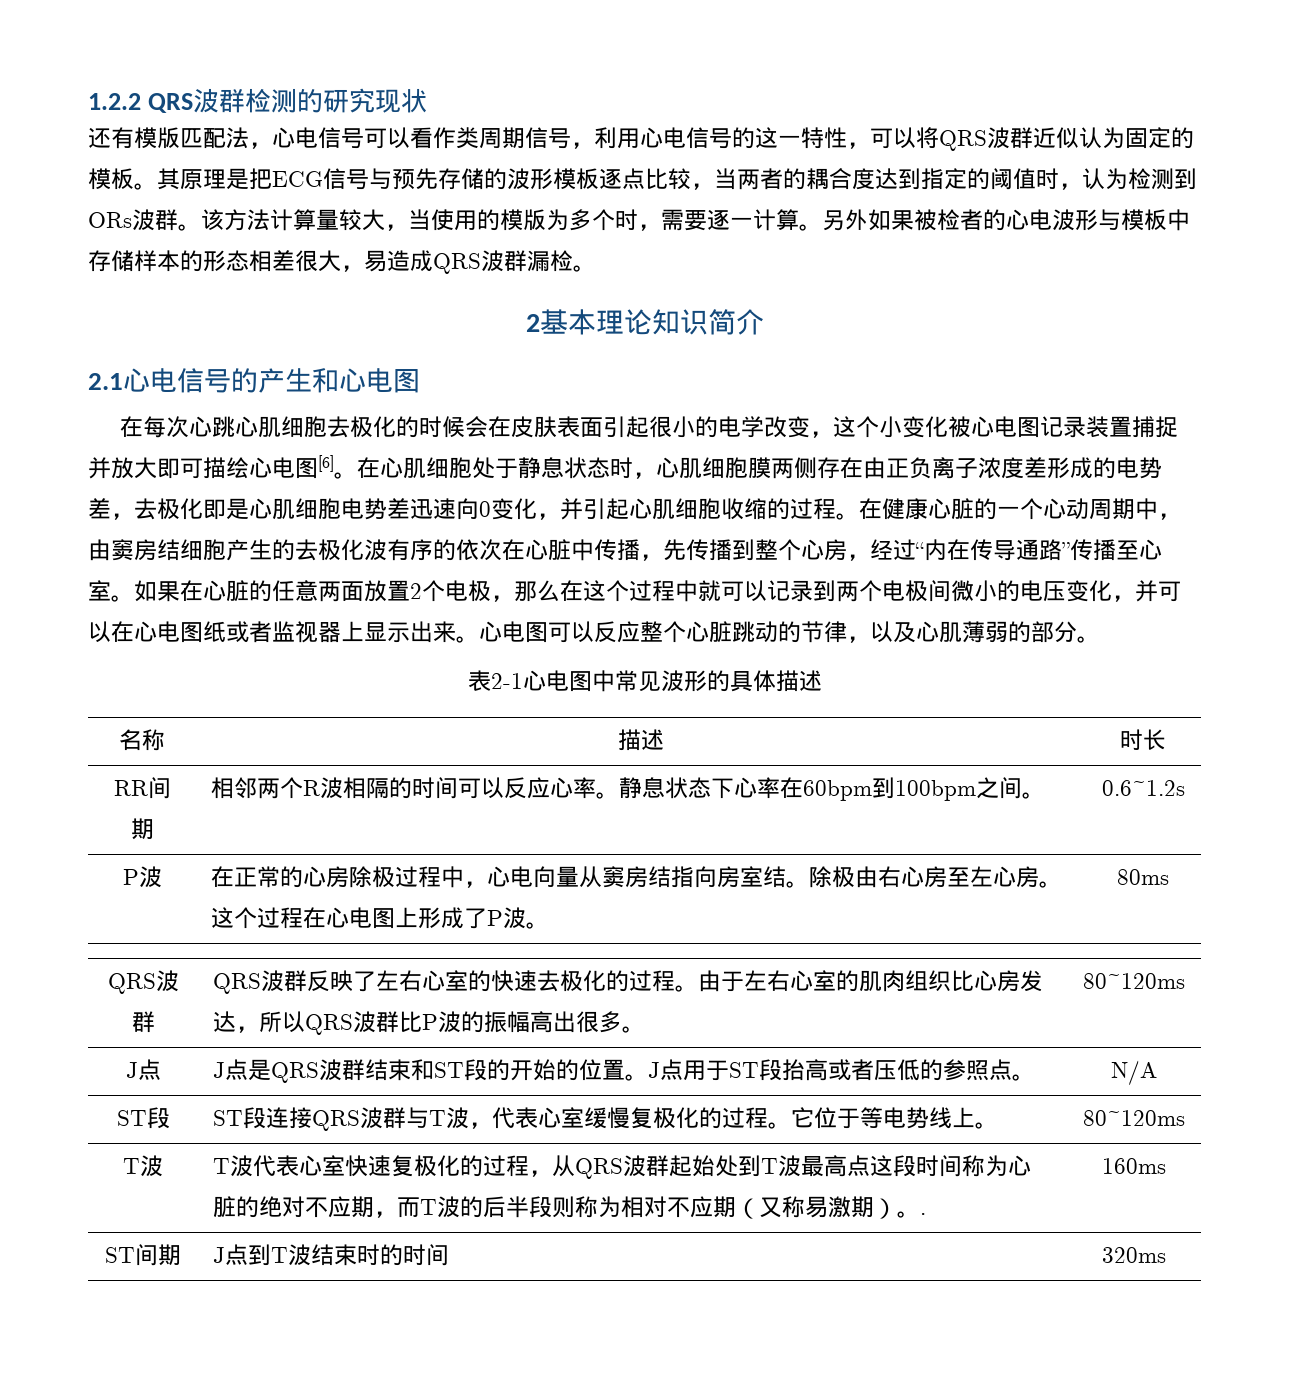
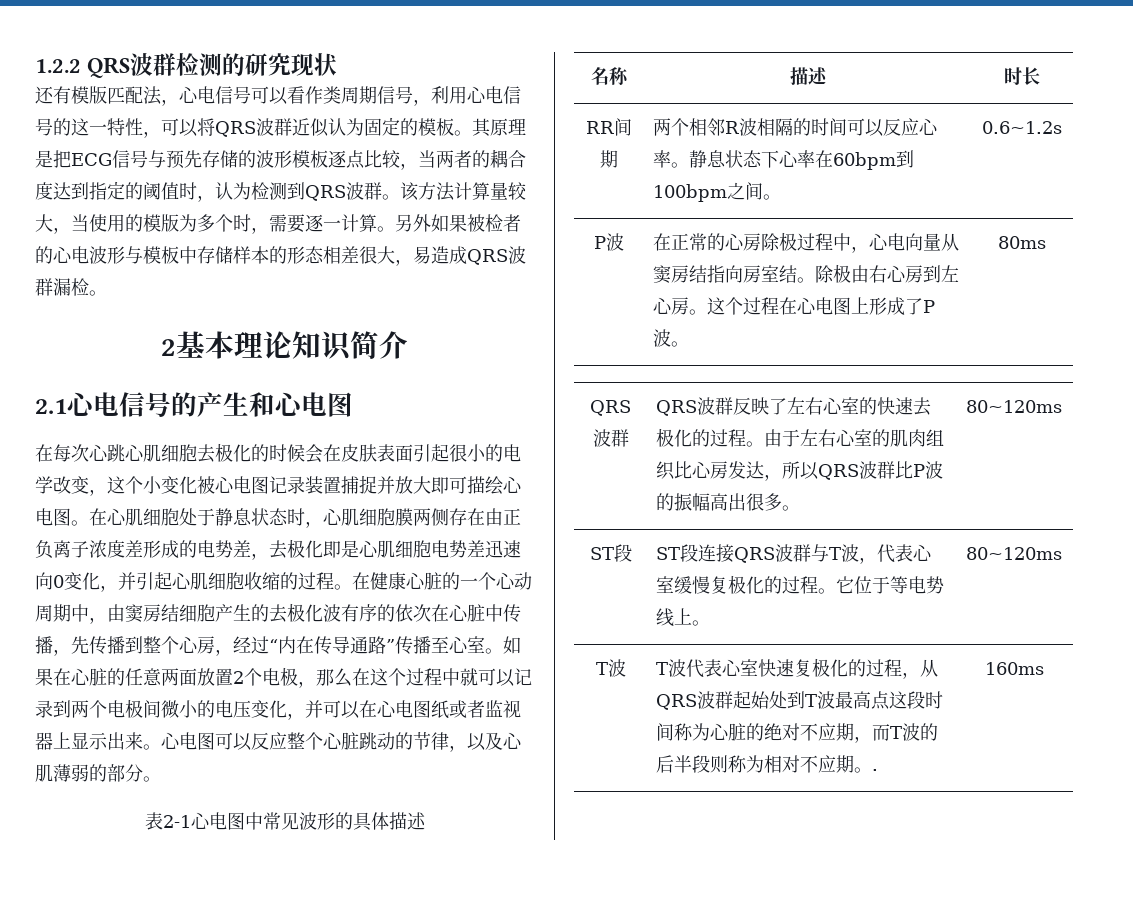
[88,212,132,228] ORs -> [305,185,346,201] QRS
[318,455,334,472] [6] -> (71, 517) none
[210,777,303,799] 相邻两个 -> [652,118,725,136] 两个相邻
[946,867,970,887] 至 -> [922,265,941,283] 到
[125,1059,161,1080] [212,1059,1035,1083] [1110,1060,1157,1086] // J点 | J点是QRS波群结束和ST段的开始的位置。J点用于ST段抬高或者压低的参照点。 | N/A -> (1062, 406) none
[735,1196,897,1219] （又称易激期） -> (854, 764) none
[105,1244,181,1266] [212,1244,449,1266] [1101,1247,1166,1263] // ST间期 | J点到T波结束时的时间 | 320ms -> (1044, 668) none

